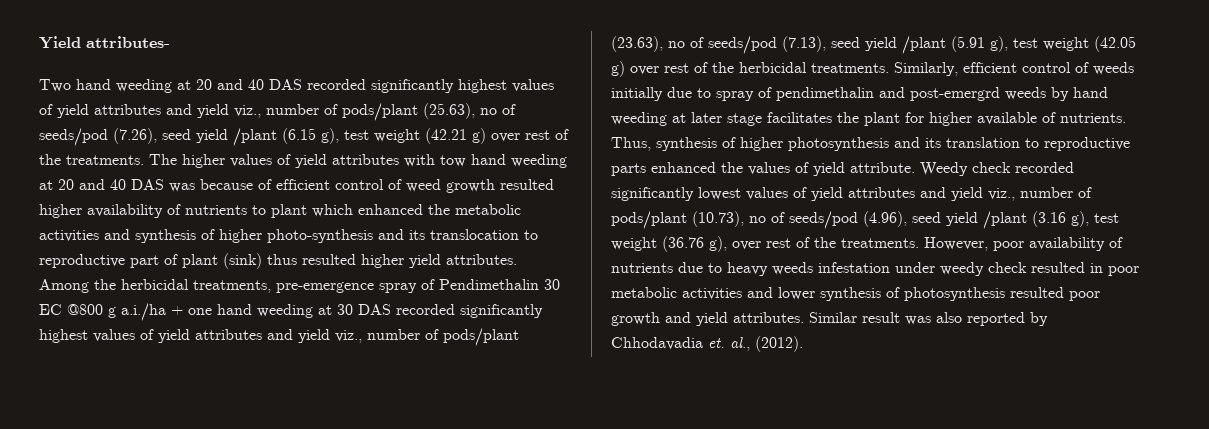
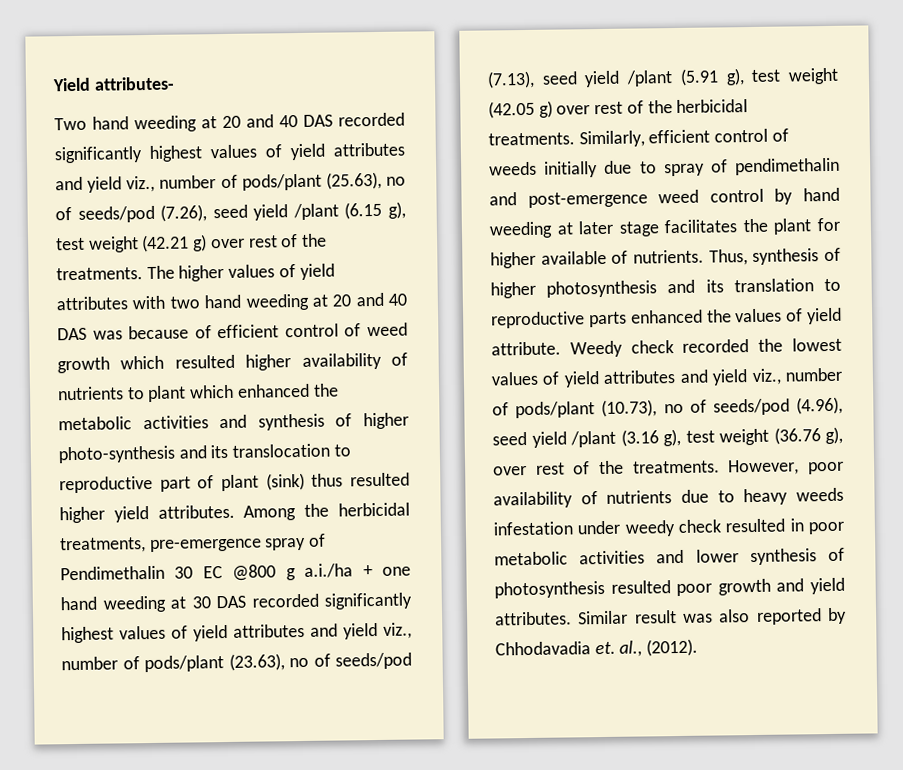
[440,155,466,167] tow -> [169,296,200,309] two
(495, 186) none -> [120,355,165,370] which
[910,87,1046,101] post-emergrd weeds -> [527,188,764,208] post-emergence weed control
[611,187,694,201] significantly -> [758,338,784,352] the

